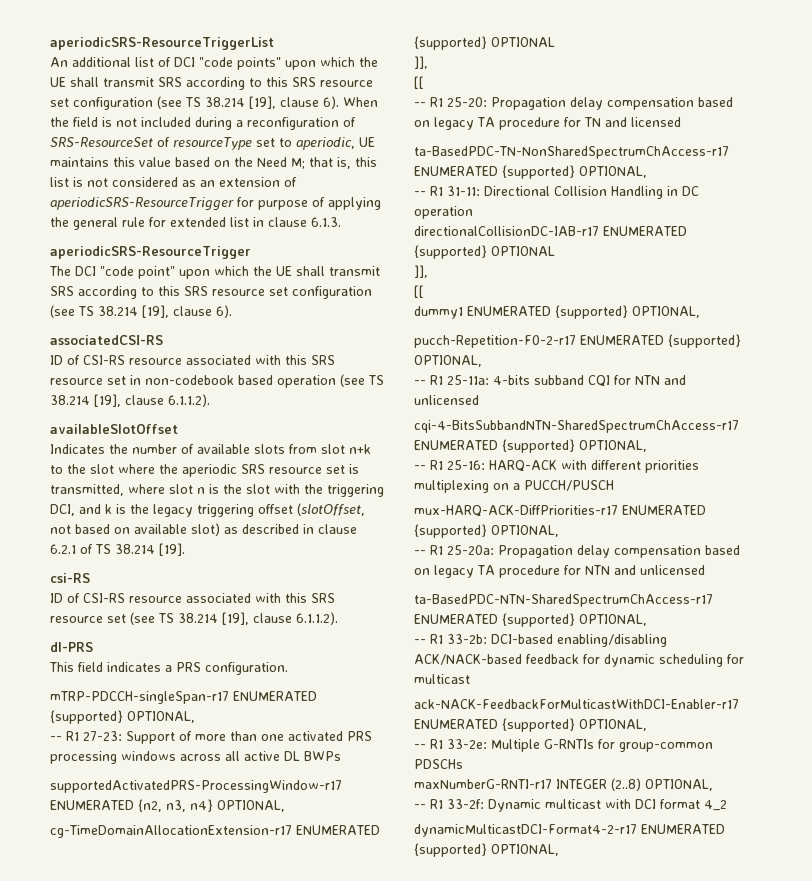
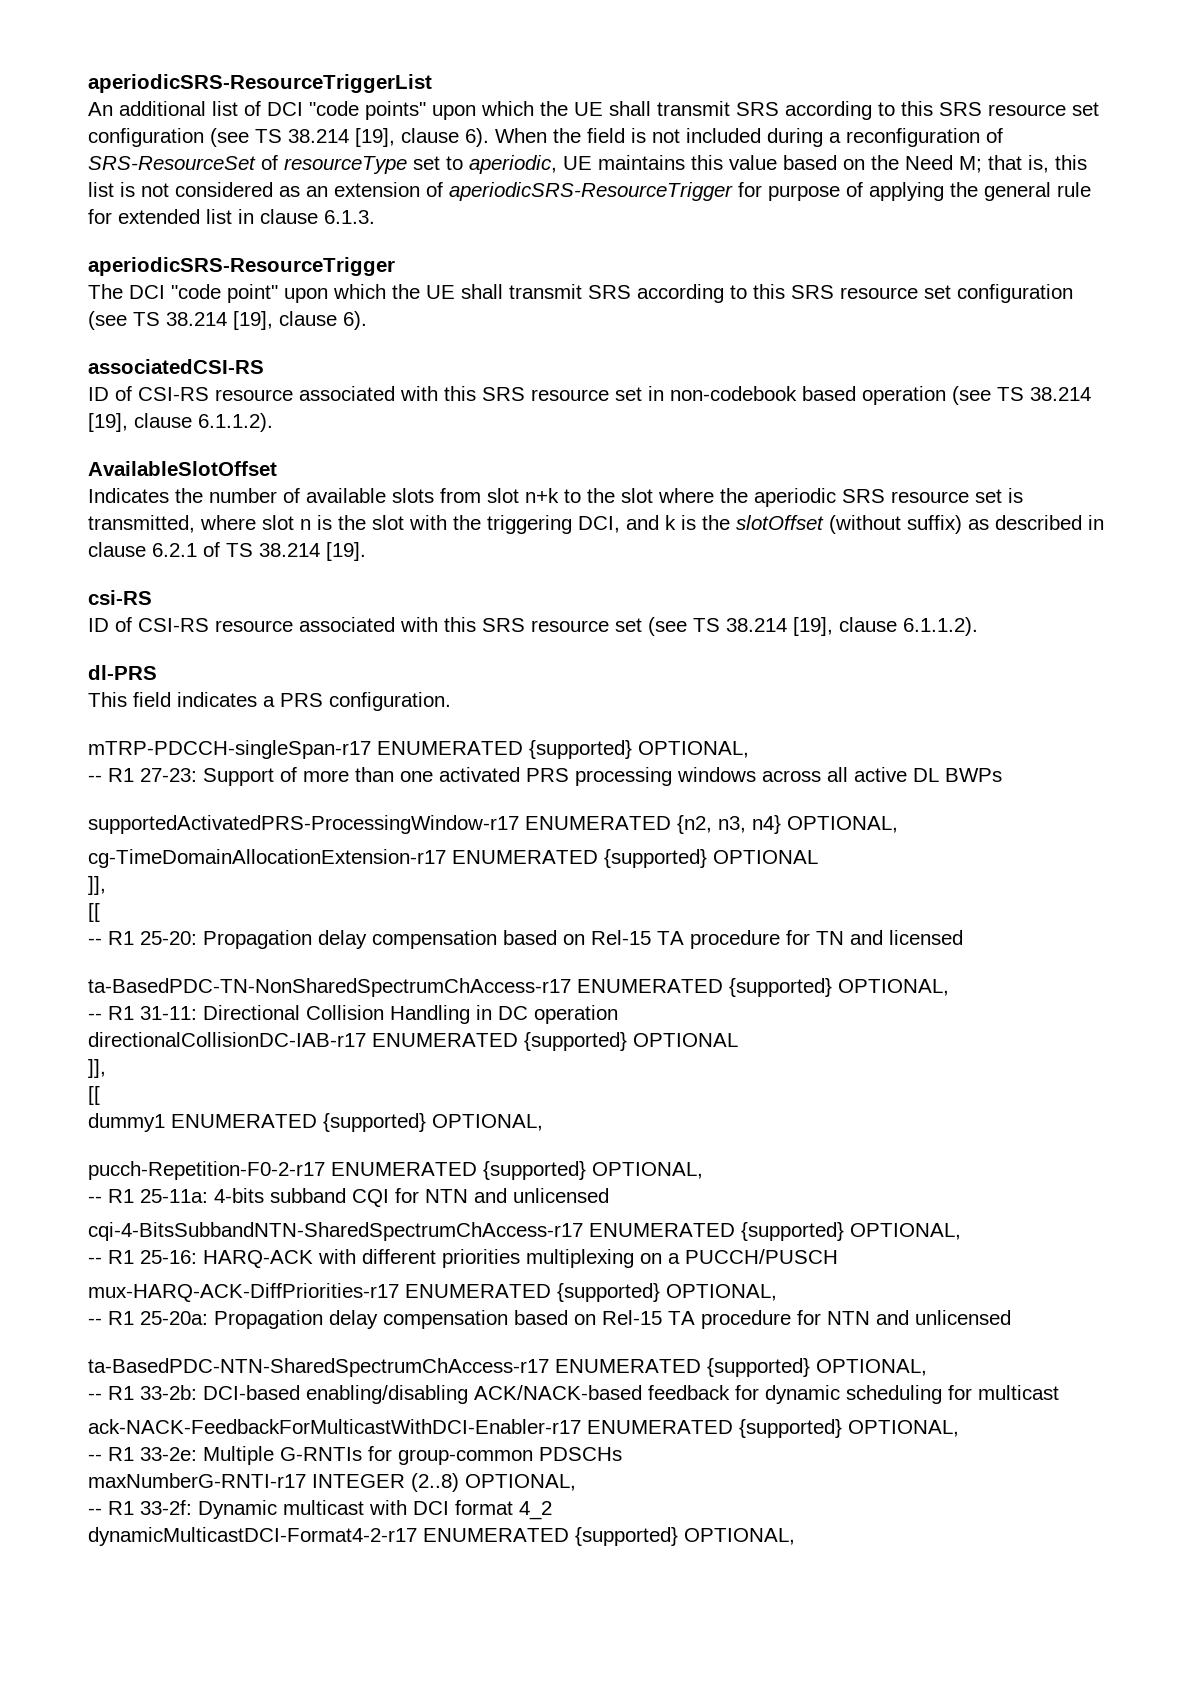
[50,424,178,434] availableSlotOffset -> [88,461,277,476] AvailableSlotOffset
[153,503,365,517] [50,523,220,536] legacy triggering offset (slotOffset, not based on available slot) -> [736,515,962,534] slotOffset (without suffix)
[434,117,474,130] legacy -> [591,930,651,945] Rel-15
[434,565,474,578] legacy -> [602,1310,662,1325] Rel-15

